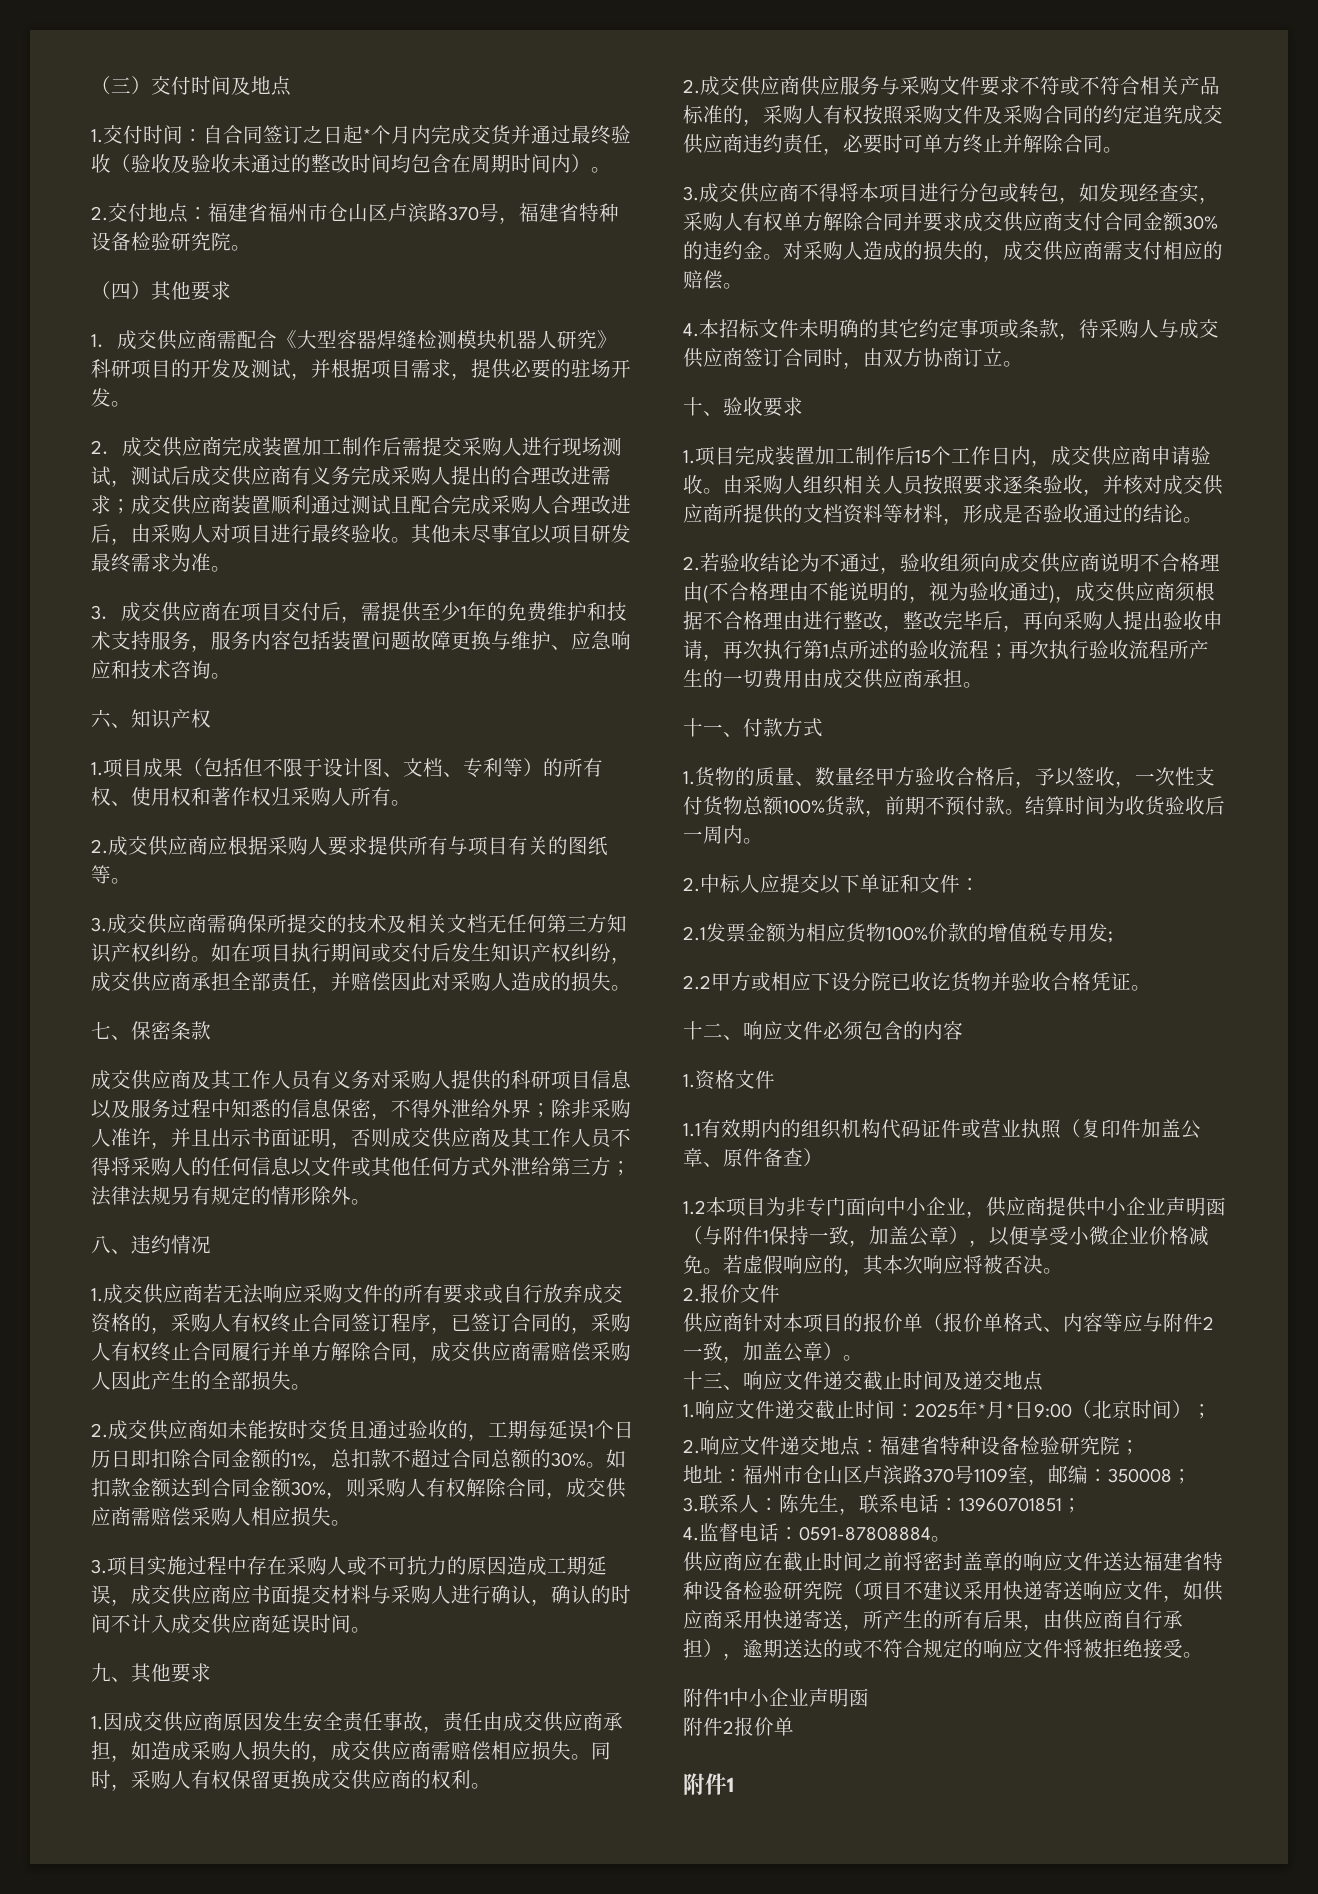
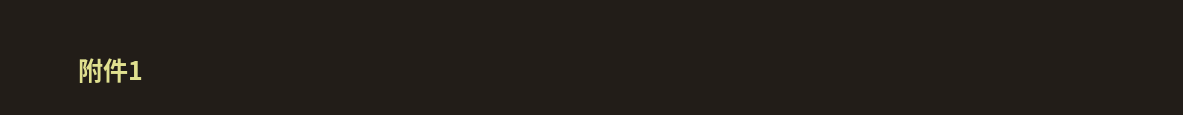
[91,76,291,96] [91,125,631,145] [91,154,611,173] [91,203,619,224] [91,232,251,251] [91,281,231,301] [91,330,617,350] [91,359,631,380] [91,388,131,407] [91,437,622,457] [91,466,611,487] [91,495,631,515] [91,524,631,545] [91,553,231,573] [91,602,627,623] [91,631,631,652] [91,660,231,679] [91,709,211,729] [91,758,603,778] [91,787,411,806] [91,836,608,856] [91,865,131,884] [91,914,627,934] [91,943,631,964] [91,972,631,993] [91,1021,211,1040] [91,1070,631,1090] [91,1099,631,1120] [91,1128,631,1149] [91,1157,631,1177] [91,1186,371,1206] [91,1235,211,1254] [91,1283,623,1304] [91,1313,631,1334] [91,1342,631,1363] [91,1371,311,1391] [91,1420,634,1441] [91,1449,626,1470] [91,1478,626,1499] [91,1507,351,1527] [91,1556,607,1576] [91,1585,631,1606] [91,1614,371,1634] [91,1663,211,1683] [91,1712,623,1733] [91,1741,611,1762] [91,1770,491,1791] [683,76,1220,96] [683,105,1223,126] [683,134,1123,155] [683,183,1219,204] [683,212,1218,232] [683,241,1223,262] [683,270,743,290] [683,319,1219,340] [683,348,1023,369] [683,397,803,417] [683,446,1211,467] [683,475,1223,496] [683,504,1203,525] [683,553,1220,574] [683,582,1215,603] [683,611,1223,632] [683,640,1209,661] [683,669,983,689] [683,718,823,737] [683,767,1215,788] [683,796,1225,817] [683,825,763,844] [683,874,980,894] [683,923,1113,943] [683,972,1151,992] [683,1021,963,1041] [683,1070,775,1090] [683,1119,1201,1139] [683,1148,823,1167] [683,1197,1226,1218] [683,1226,1209,1247] [683,1255,1063,1276] [683,1284,780,1303] [683,1313,1214,1333] [683,1342,863,1363] [683,1371,1043,1391] [683,1400,1212,1420] [683,1436,1140,1456] [683,1465,1192,1486] [683,1494,1082,1515] [683,1523,951,1542] [683,1552,1223,1572] [683,1581,1223,1602] [683,1610,1183,1631] [683,1639,1203,1660] [683,1688,869,1707] [683,1717,794,1736] （三）交付时间及地点 // 1.交付时间：自合同签订之日起*个月内完成交货并通过最终验收（验收及验收未通过的整改时间均包含在周期时间内）。 // 2.交付地点：福建省福州市仓山区卢滨路370号，福建省特种设备检验研究院。 // （四）其他要求 // 1．成交供应商需配合《大型容器焊缝检测模块机器人研究》科研项目的开发及测试，并根据项目需求，提供必要的驻场开发。 // 2．成交供应商完成装置加工制作后需提交采购人进行现场测试，测试后成交供应商有义务完成采购人提出的合理改进需求；成交供应商装置顺利通过测试且配合完成采购人合理改进后，由采购人对项目进行最终验收。其他未尽事宜以项目研发最终需求为准。 // 3．成交供应商在项目交付后，需提供至少1年的免费维护和技术支持服务，服务内容包括装置问题故障更换与维护、应急响应和技术咨询。 // 六、知识产权 // 1.项目成果（包括但不限于设计图、文档、专利等）的所有权、使用权和著作权归采购人所有。 // 2.成交供应商应根据采购人要求提供所有与项目有关的图纸等。 // 3.成交供应商需确保所提交的技术及相关文档无任何第三方知识产权纠纷。如在项目执行期间或交付后发生知识产权纠纷，成交供应商承担全部责任，并赔偿因此对采购人造成的损失。 // 七、保密条款 // 成交供应商及其工作人员有义务对采购人提供的科研项目信息以及服务过程中知悉的信息保密，不得外泄给外界；除非采购人准许，并且出示书面证明，否则成交供应商及其工作人员不得将采购人的任何信息以文件或其他任何方式外泄给第三方；法律法规另有规定的情形除外。 // 八、违约情况 // 1.成交供应商若无法响应采购文件的所有要求或自行放弃成交资格的，采购人有权终止合同签订程序，已签订合同的，采购人有权终止合同履行并单方解除合同，成交供应商需赔偿采购人因此产生的全部损失。 // 2.成交供应商如未能按时交货且通过验收的，工期每延误1个日历日即扣除合同金额的1%，总扣款不超过合同总额的30%。如扣款金额达到合同金额30%，则采购人有权解除合同，成交供应商需赔偿采购人相应损失。 // 3.项目实施过程中存在采购人或不可抗力的原因造成工期延误，成交供应商应书面提交材料与采购人进行确认，确认的时间不计入成交供应商延误时间。 // 九、其他要求 // 1.因成交供应商原因发生安全责任事故，责任由成交供应商承担，如造成采购人损失的，成交供应商需赔偿相应损失。同时，采购人有权保留更换成交供应商的权利。 // 2.成交供应商供应服务与采购文件要求不符或不符合相关产品标准的，采购人有权按照采购文件及采购合同的约定追究成交供应商违约责任，必要时可单方终止并解除合同。 // 3.成交供应商不得将本项目进行分包或转包，如发现经查实，采购人有权单方解除合同并要求成交供应商支付合同金额30%的违约金。对采购人造成的损失的，成交供应商需支付相应的赔偿。 // 4.本招标文件未明确的其它约定事项或条款，待采购人与成交供应商签订合同时，由双方协商订立。 // 十、验收要求 // 1.项目完成装置加工制作后15个工作日内，成交供应商申请验收。由采购人组织相关人员按照要求逐条验收，并核对成交供应商所提供的文档资料等材料，形成是否验收通过的结论。 // 2.若验收结论为不通过，验收组须向成交供应商说明不合格理由(不合格理由不能说明的，视为验收通过)，成交供应商须根据不合格理由进行整改，整改完毕后，再向采购人提出验收申请，再次执行第1点所述的验收流程；再次执行验收流程所产生的一切费用由成交供应商承担。 // 十一、付款方式 // 1.货物的质量、数量经甲方验收合格后，予以签收，一次性支付货物总额100%货款，前期不预付款。结算时间为收货验收后一周内。 // 2.中标人应提交以下单证和文件： // 2.1发票金额为相应货物100%价款的增值税专用发; // 2.2甲方或相应下设分院已收讫货物并验收合格凭证。 // 十二、响应文件必须包含的内容 // 1.资格文件 // 1.1有效期内的组织机构代码证件或营业执照（复印件加盖公章、原件备查） // 1.2本项目为非专门面向中小企业，供应商提供中小企业声明函（与附件1保持一致，加盖公章），以便享受小微企业价格减免。若虚假响应的，其本次响应将被否决。 // 2.报价文件 // 供应商针对本项目的报价单（报价单格式、内容等应与附件2一致，加盖公章）。 // 十三、响应文件递交截止时间及递交地点 // 1.响应文件递交截止时间：2025年*月*日9:00（北京时间）； // 2.响应文件递交地点：福建省特种设备检验研究院； // 地址：福州市仓山区卢滨路370号1109室，邮编：350008； // 3.联系人：陈先生，联系电话：13960701851； // 4.监督电话：0591-87808884。 // 供应商应在截止时间之前将密封盖章的响应文件送达福建省特种设备检验研究院（项目不建议采用快递寄送响应文件，如供应商采用快递寄送，所产生的所有后果，由供应商自行承担），逾期送达的或不符合规定的响应文件将被拒绝接受。 // 附件1中小企业声明函 // 附件2报价单 // -> (78, 70) none

